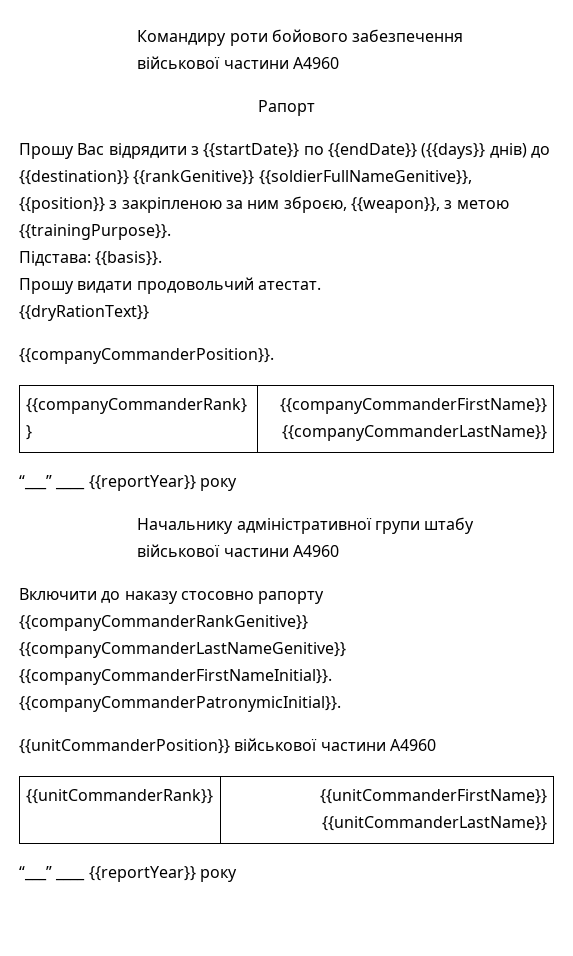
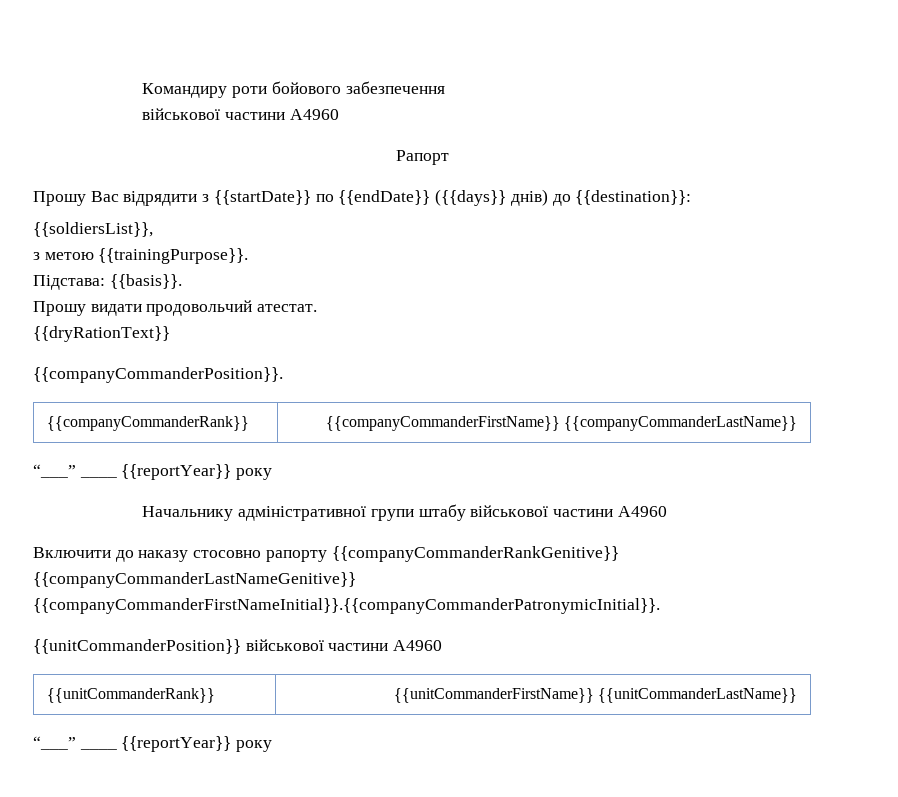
[19,170,472,185] [19,196,440,213] {{destination}} {{rankGenitive}} {{soldierFullNameGenitive}}, {{position}} з закріпленою за ним зброєю, {{weapon}}, -> [575,190,692,205] [33,222,153,237] {{destination}}: // {{soldiersList}}, //

